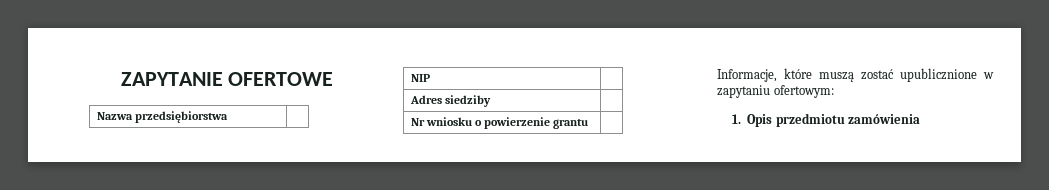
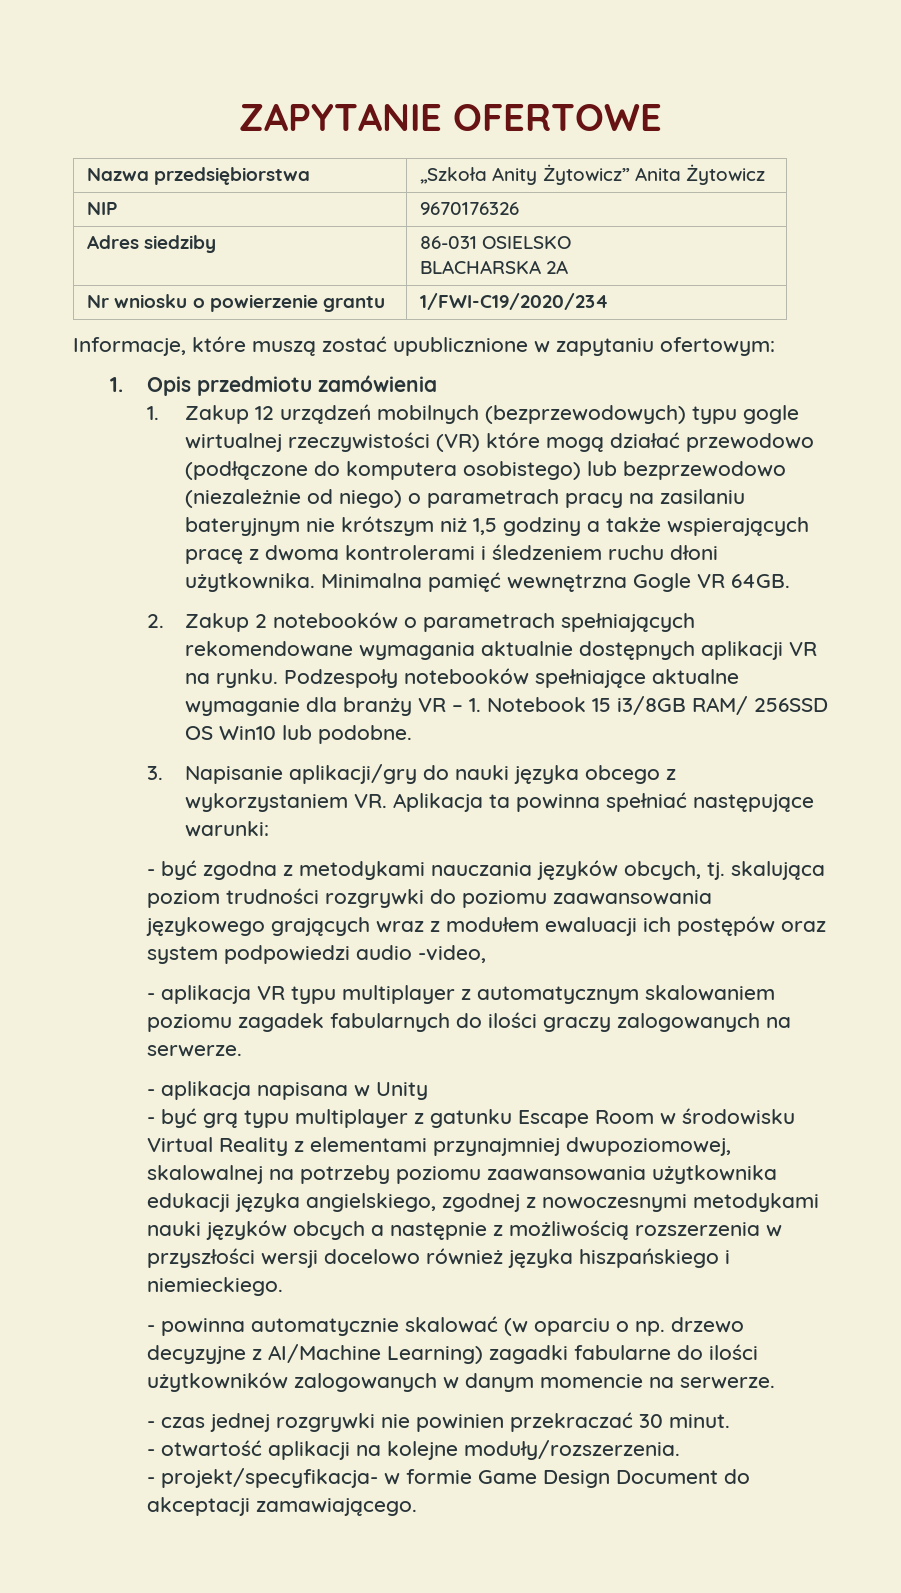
(228, 117) none -> [420,164,765,185] „Szkoła Anity Żytowicz” Anita Żytowicz
(430, 78) none -> [420,202,520,215] 9670176326
(491, 101) none -> [420,236,572,249] [420,260,569,274] 86-031 OSIELSKO // BLACHARSKA 2A
(589, 124) none -> [420,293,609,310] 1/FWI-C19/2020/234
(921, 119) none -> [147,404,799,424] [184,432,814,452] [184,461,786,480] [184,489,745,508] [184,516,809,536] [184,544,718,564] [184,572,790,592] [147,612,695,632] [184,641,817,660] [184,668,739,688] [184,696,828,716] [184,725,412,744] [147,764,676,784] [184,792,814,812] [184,821,269,837] [147,860,826,880] [147,888,713,908] [146,916,827,936] [147,945,487,964] [147,985,776,1004] [147,1012,792,1032] [147,1045,243,1057] [147,1081,429,1100] [147,1108,796,1128] [147,1137,732,1156] [147,1165,778,1184] [147,1193,820,1212] [147,1220,783,1240] [147,1248,731,1268] [147,1277,284,1296] [147,1316,745,1336] [147,1344,759,1364] [147,1372,776,1392] [147,1412,731,1432] [147,1440,681,1460] [147,1468,751,1488] [147,1497,418,1516] // 1. Zakup 12 urządzeń mobilnych (bezprzewodowych) typu gogle wirtualnej rzeczywistości (VR) które mogą działać przewodowo (podłączone do komputera osobistego) lub bezprzewodowo (niezależnie od niego) o parametrach pracy na zasilaniu bateryjnym nie krótszym niż 1,5 godziny a także wspierających pracę z dwoma kontrolerami i śledzeniem ruchu dłoni użytkownika. Minimalna pamięć wewnętrzna Gogle VR 64GB. // 2. Zakup 2 notebooków o parametrach spełniających rekomendowane wymagania aktualnie dostępnych aplikacji VR na rynku. Podzespoły notebooków spełniające aktualne wymaganie dla branży VR – 1. Notebook 15 i3/8GB RAM/ 256SSD OS Win10 lub podobne. // 3. Napisanie aplikacji/gry do nauki języka obcego z wykorzystaniem VR. Aplikacja ta powinna spełniać następujące warunki: // - być zgodna z metodykami nauczania języków obcych, tj. skalująca poziom trudności rozgrywki do poziomu zaawansowania językowego grających wraz z modułem ewaluacji ich postępów oraz system podpowiedzi audio -video, // - aplikacja VR typu multiplayer z automatycznym skalowaniem poziomu zagadek fabularnych do ilości graczy zalogowanych na serwerze. // - aplikacja napisana w Unity // - być grą typu multiplayer z gatunku Escape Room w środowisku Virtual Reality z elementami przynajmniej dwupoziomowej, skalowalnej na potrzeby poziomu zaawansowania użytkownika edukacji języka angielskiego, zgodnej z nowoczesnymi metodykami nauki języków obcych a następnie z możliwością rozszerzenia w przyszłości wersji docelowo również języka hiszpańskiego i niemieckiego. // - powinna automatycznie skalować (w oparciu o np. drzewo decyzyjne z AI/Machine Learning) zagadki fabularne do ilości użytkowników zalogowanych w danym momencie na serwerze. // - czas jednej rozgrywki nie powinien przekraczać 30 minut. // - otwartość aplikacji na kolejne moduły/rozszerzenia. // - projekt/specyfikacja- w formie Game Design Document do akceptacji zamawiającego.

